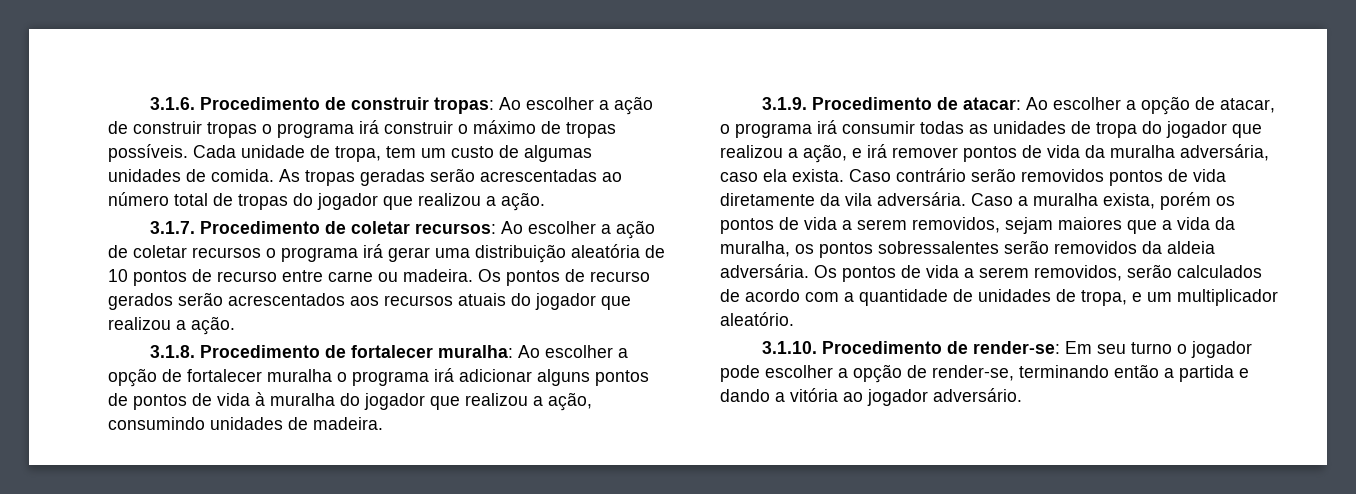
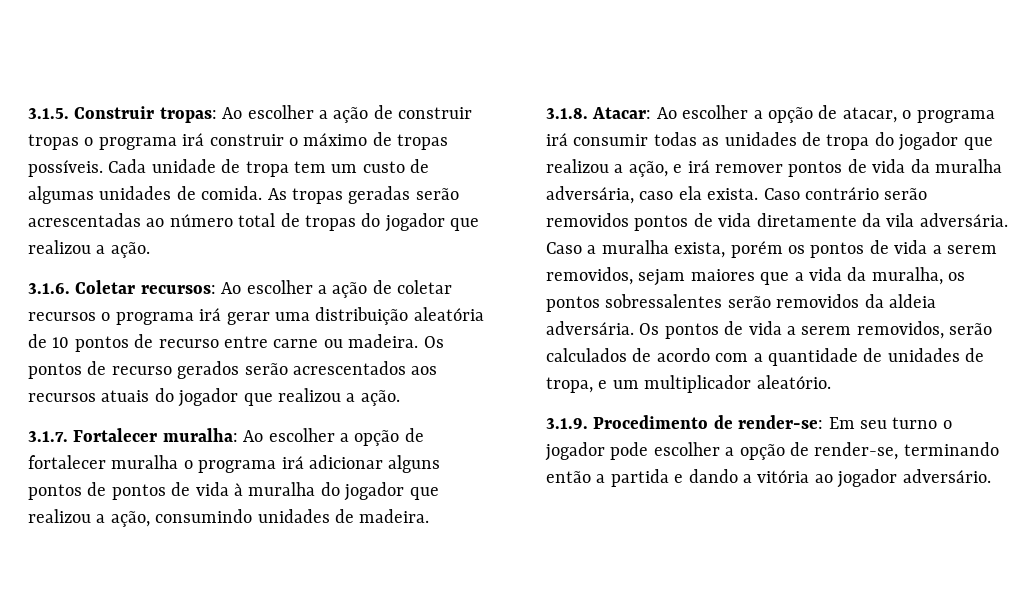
[149,97,429,110] 3.1.6. Procedimento de construir -> [28,106,155,119] 3.1.5. Construir
[335,146,381,162] tropa, -> [245,161,289,177] tropa
[149,221,410,234] 3.1.7. Procedimento de coletar -> [28,280,136,294] 3.1.6. Coletar
[149,345,433,358] 3.1.8. Procedimento de fortalecer -> [28,428,158,442] 3.1.7. Fortalecer
[761,97,1021,110] 3.1.9. Procedimento de atacar: -> [546,107,652,119] 3.1.8. Atacar:
[761,341,817,354] 3.1.10. -> [546,418,588,429] 3.1.9.

